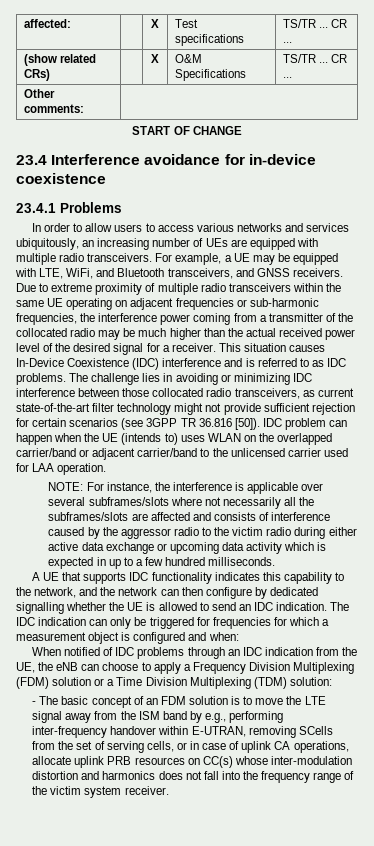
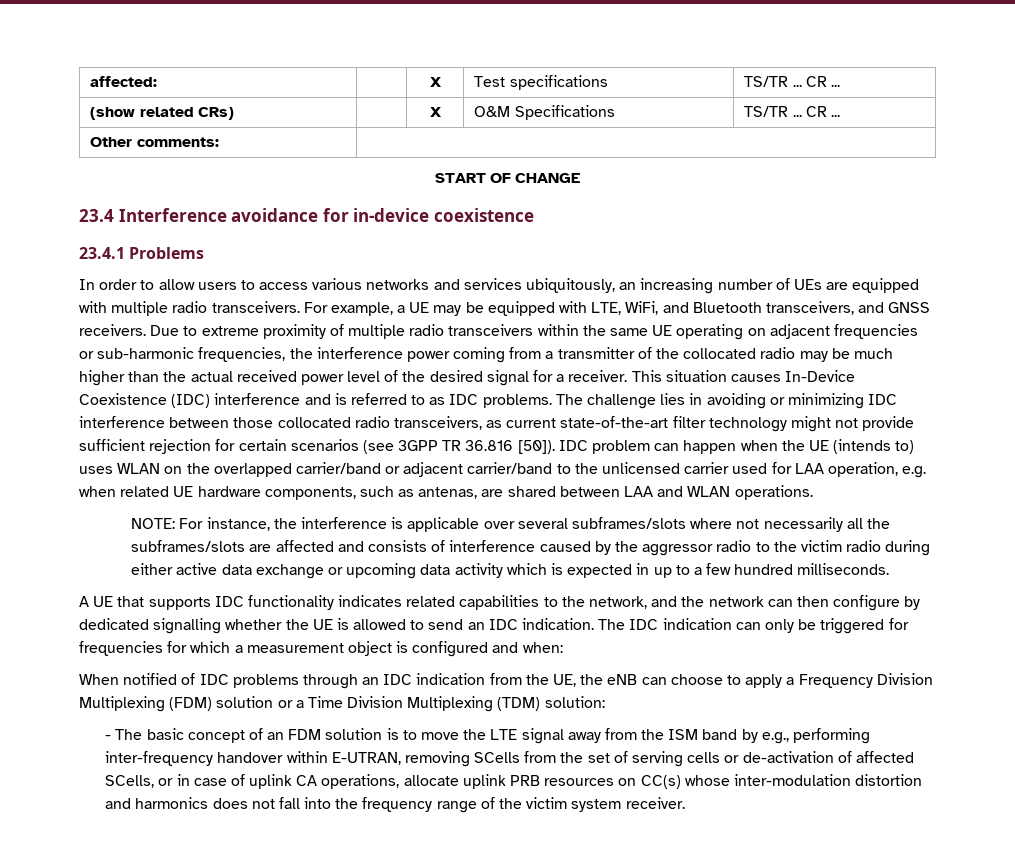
[57,463,107,475] operation. -> [827,462,927,478] [79,485,813,500] operation, e.g. when related UE hardware components, such as antenas, are shared between LAA and WLAN operations.
[262,572,332,584] this capability -> [406,595,540,610] related capabilities
[146,741,174,752] cells, -> [687,751,914,763] [105,775,155,788] cells or de-activation of affected SCells,

